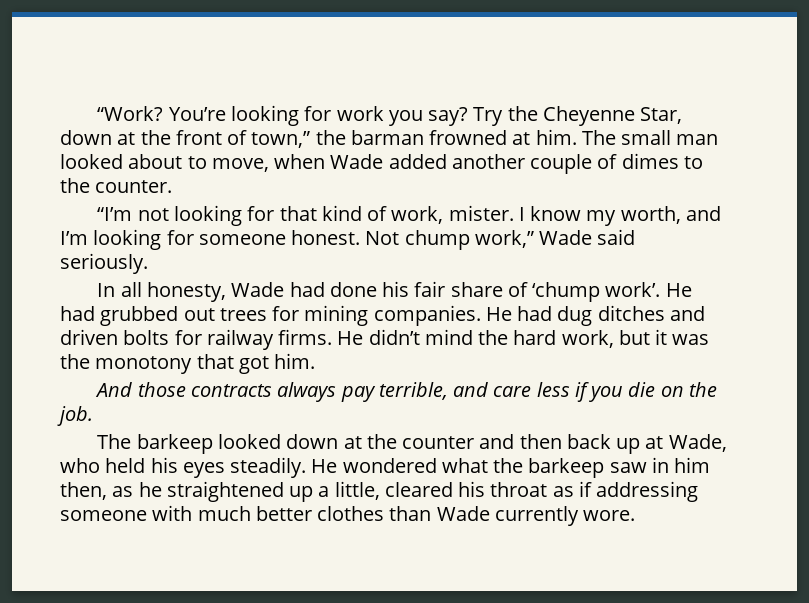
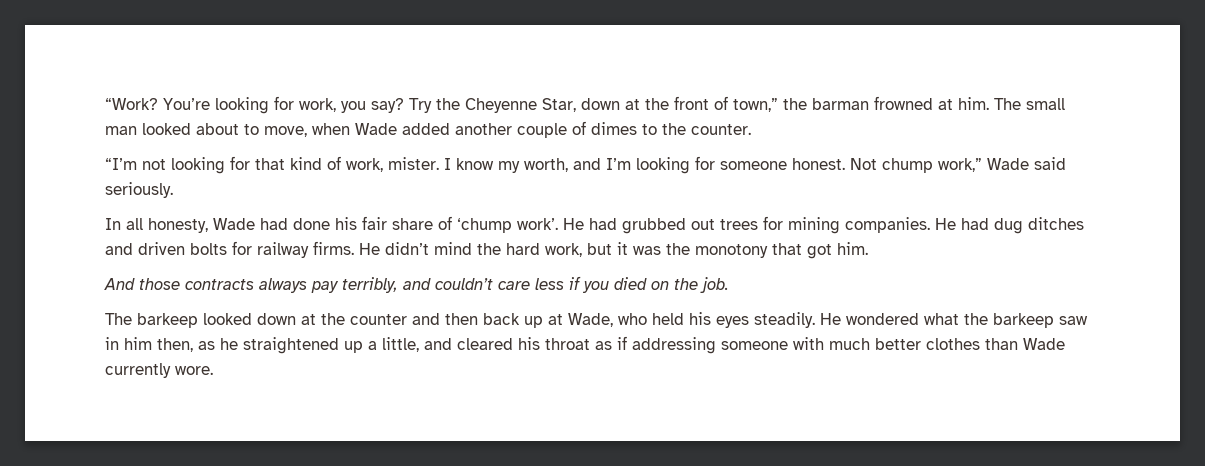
[336,106,384,121] work -> [299,98,336,112] work,
[378,382,489,400] terrible, and -> [342,277,493,293] terribly, and couldn’t
[628,382,656,397] die -> [614,277,647,290] died
(380, 490) none -> [424,338,452,350] and

